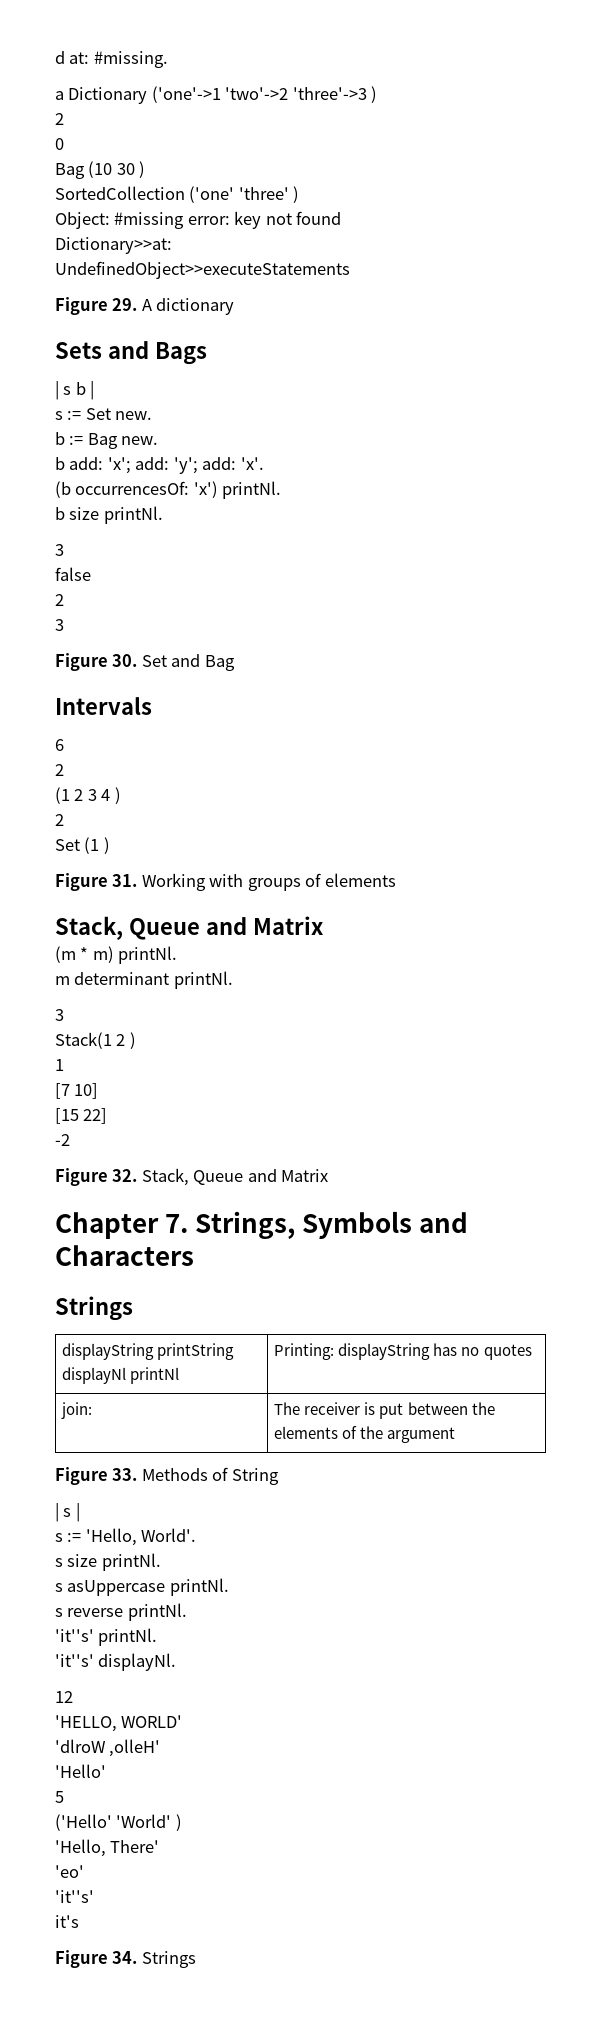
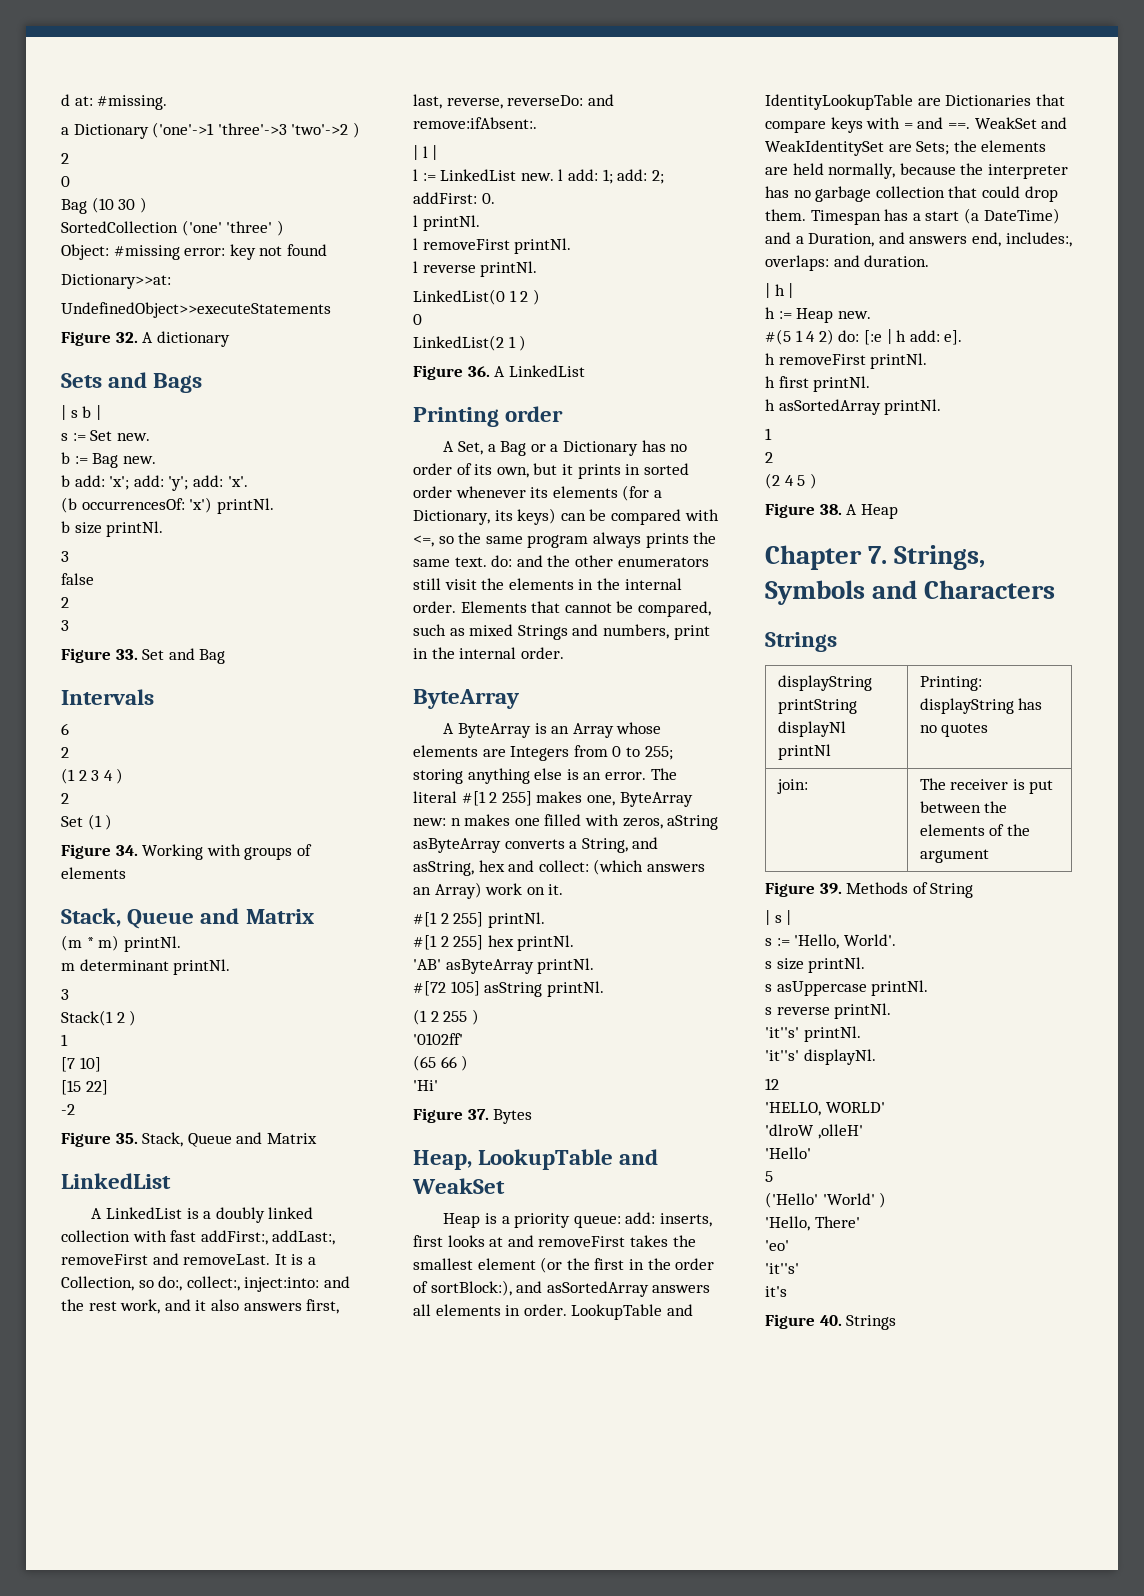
[225,87,367,100] 'two'->2 'three'->3 -> [217,123,349,135] 'three'->3 'two'->2
[112,298,138,311] 29. -> [115,332,138,343] 32.
[112,654,138,667] 30. -> [115,649,138,660] 33.
[112,874,138,887] 31. -> [115,845,138,856] 34.
[112,1168,329,1186] 32. Stack, Queue and Matrix -> [115,1132,317,1147] [61,1173,171,1189] [91,1207,314,1223] [61,1230,336,1245] [61,1253,316,1265] [61,1276,350,1292] [61,1299,340,1314] [413,94,614,109] [413,117,537,129] [413,145,438,160] [413,169,664,184] [413,192,495,204] [413,215,480,231] [413,238,572,254] [413,261,538,277] [413,289,540,305] [413,314,422,325] [413,335,527,351] [413,365,585,380] [413,406,564,427] [443,440,688,456] [413,463,689,479] [413,485,662,501] [413,508,719,525] [413,532,717,548] [413,555,709,567] [413,578,682,590] [413,601,711,617] [413,624,710,640] [413,647,564,659] [413,689,519,709] [443,722,662,738] [413,745,673,761] [413,768,677,784] [413,791,693,807] [413,814,719,830] [413,837,659,853] [413,859,705,876] [413,882,564,899] [413,912,545,928] [413,935,575,951] [413,958,595,974] [413,981,604,997] [413,1009,479,1025] [413,1033,463,1045] [413,1055,469,1071] [413,1080,438,1091] [413,1108,533,1124] [413,1149,659,1170] [412,1178,505,1194] [443,1212,713,1228] [413,1235,696,1247] [413,1257,715,1273] [413,1280,711,1297] [413,1304,693,1320] [765,94,1065,110] [765,117,1068,133] [765,140,1047,156] [765,163,1068,179] [765,186,1058,202] [765,208,1060,225] [765,232,1072,247] [765,255,930,271] [765,283,794,298] [765,307,871,323] [765,329,963,345] [765,353,928,369] [765,376,871,392] [765,399,942,415] [765,428,772,440] [765,452,773,463] [765,473,817,489] [765,503,898,519] 35. Stack, Queue and Matrix // LinkedList // A LinkedList is a doubly linked collection with fast addFirst:, addLast:, removeFirst and removeLast. It is a Collection, so do:, collect:, inject:into: and the rest work, and it also answers first, last, reverse, reverseDo: and remove:ifAbsent:. // | l | // l := LinkedList new. l add: 1; add: 2; addFirst: 0. // l printNl. // l removeFirst printNl. // l reverse printNl. // LinkedList(0 1 2 ) // 0 // LinkedList(2 1 ) // Figure 36. A LinkedList // Printing order // A Set, a Bag or a Dictionary has no order of its own, but it prints in sorted order whenever its elements (for a Dictionary, its keys) can be compared with <=, so the same program always prints the same text. do: and the other enumerators still visit the elements in the internal order. Elements that cannot be compared, such as mixed Strings and numbers, print in the internal order. // ByteArray // A ByteArray is an Array whose elements are Integers from 0 to 255; storing anything else is an error. The literal #[1 2 255] makes one, ByteArray new: n makes one filled with zeros, aString asByteArray converts a String, and asString, hex and collect: (which answers an Array) work on it. // #[1 2 255] printNl. // #[1 2 255] hex printNl. // 'AB' asByteArray printNl. // #[72 105] asString printNl. // (1 2 255 ) // '0102ff' // (65 66 ) // 'Hi' // Figure 37. Bytes // Heap, LookupTable and WeakSet // Heap is a priority queue: add: inserts, first looks at and removeFirst takes the smallest element (or the first in the order of sortBlock:), and asSortedArray answers all elements in order. LookupTable and IdentityLookupTable are Dictionaries that compare keys with = and ==. WeakSet and WeakIdentitySet are Sets; the elements are held normally, because the interpreter has no garbage collection that could drop them. Timespan has a start (a DateTime) and a Duration, and answers end, includes:, overlaps: and duration. // | h | // h := Heap new. // #(5 1 4 2) do: [:e | h add: e]. // h removeFirst printNl. // h first printNl. // h asSortedArray printNl. // 1 // 2 // (2 4 5 ) // Figure 38. A Heap
[112,1468,138,1481] 33. -> [819,883,842,894] 39.
[112,1951,138,1964] 34. -> [819,1315,842,1326] 40.

